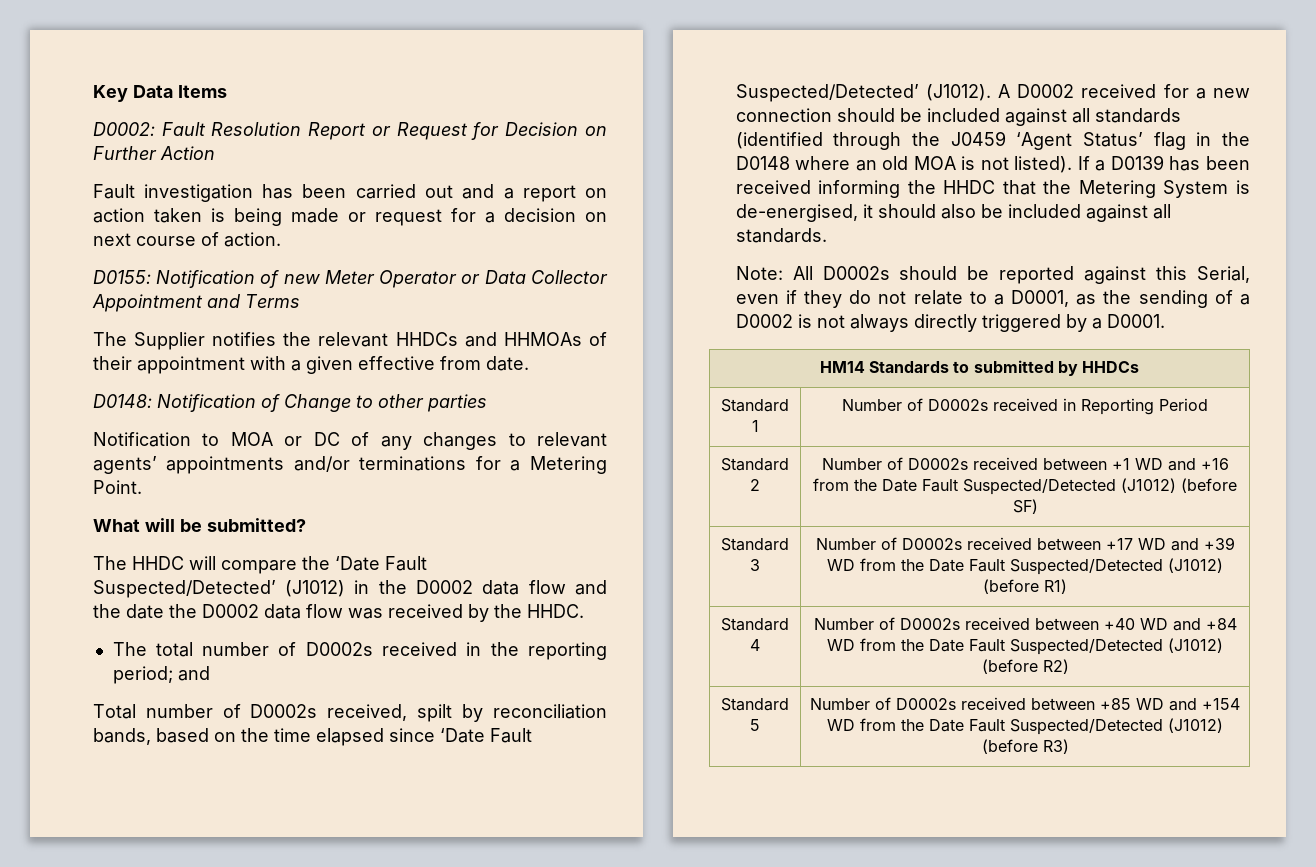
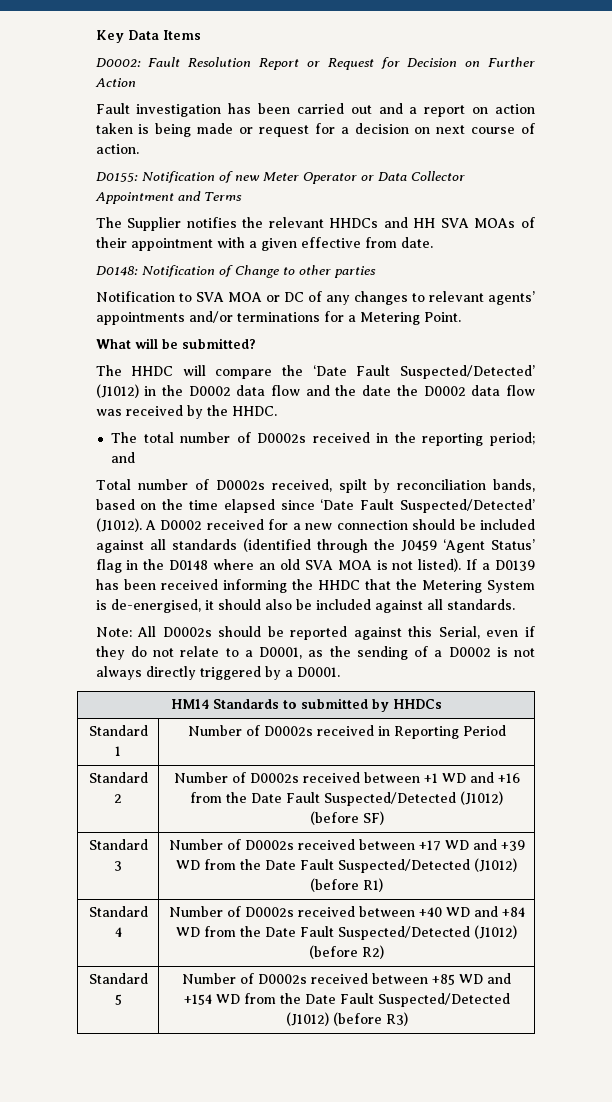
[503,332,582,346] HHMOAs -> [413,218,516,228] HH SVA MOAs
(220, 439) none -> [195,292,224,302] SVA
(909, 163) none -> [304,560,333,570] SVA

